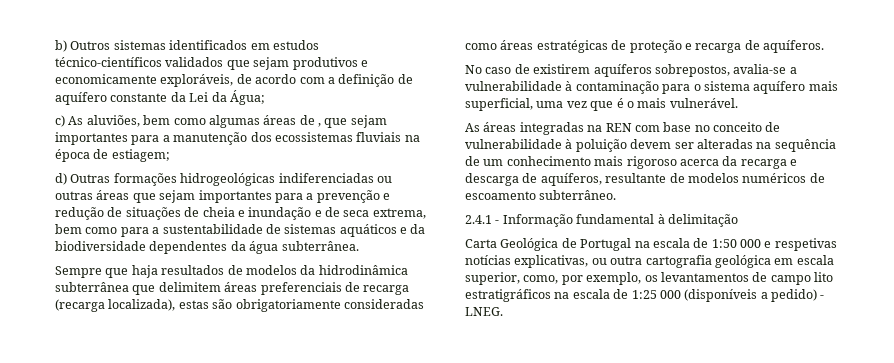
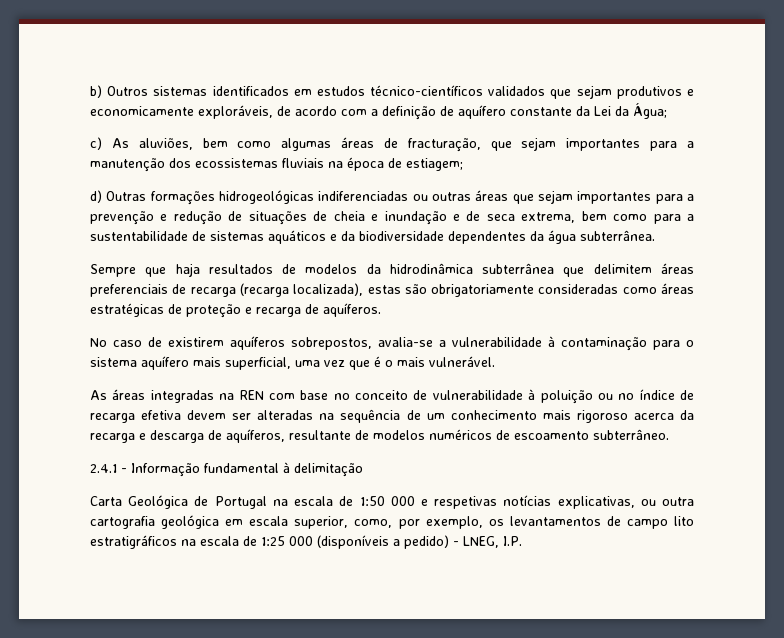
[318,123,321,127] , -> [407,138,481,152] fracturação,
(627, 145) none -> [597,389,694,400] [90,410,182,423] ou no índice de recarga efetiva
[465,307,503,316] LNEG. -> [463,536,522,548] LNEG, I.P.

